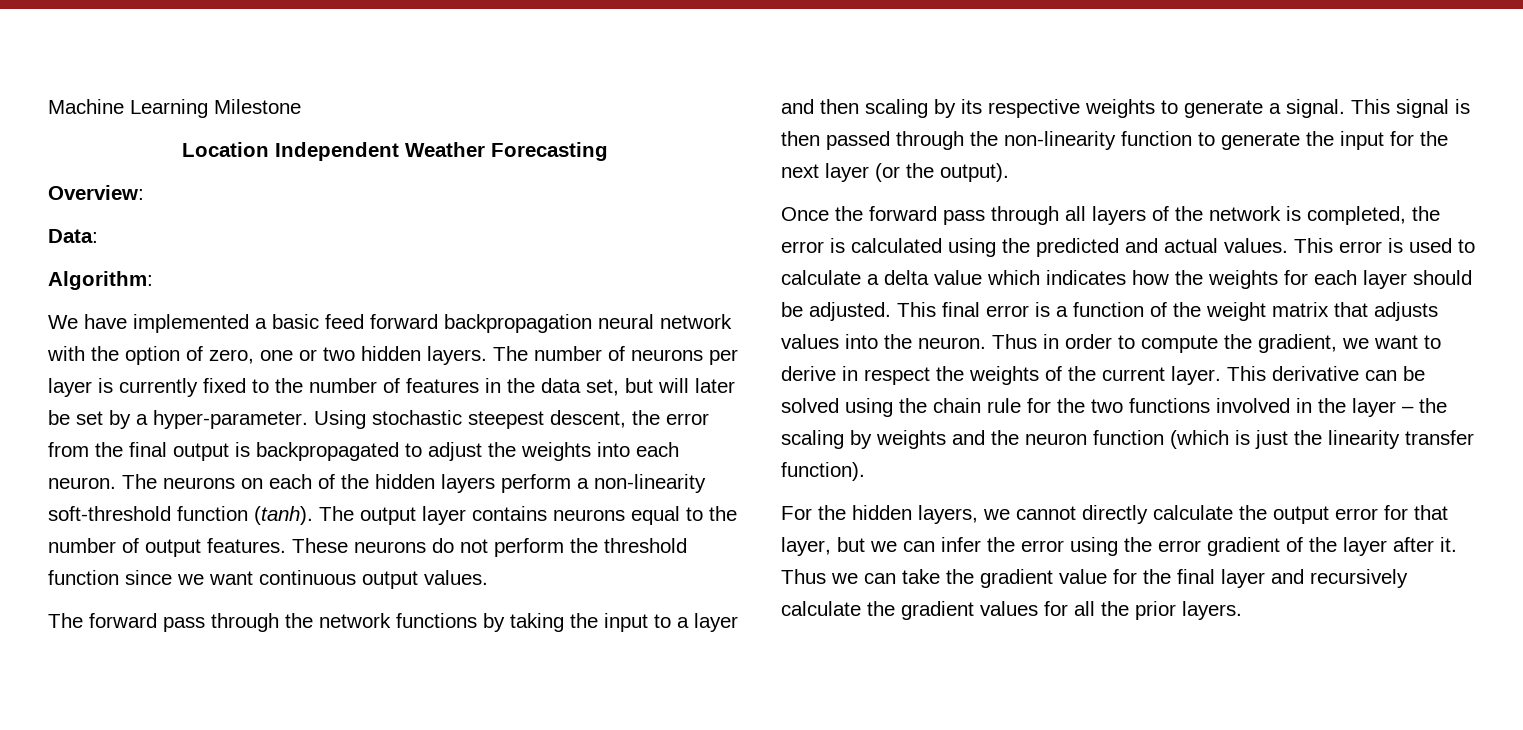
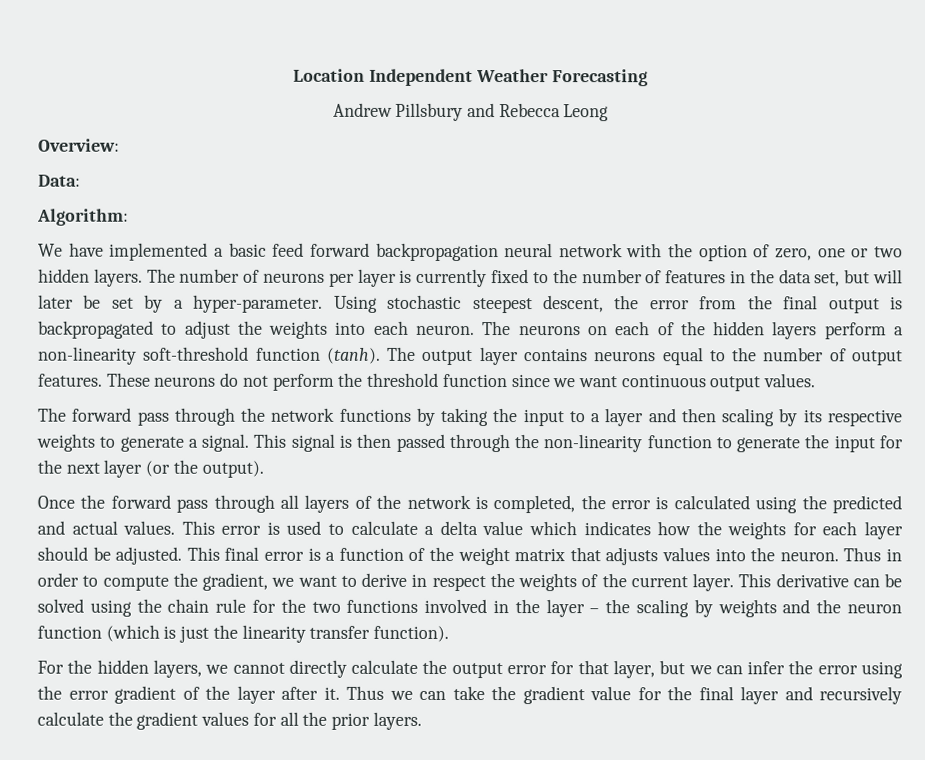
[48,99,301,118] Machine Learning Milestone // -> (293, 75) none
(608, 151) none -> [332,102,610,122] // Andrew Pillsbury and Rebecca Leong

